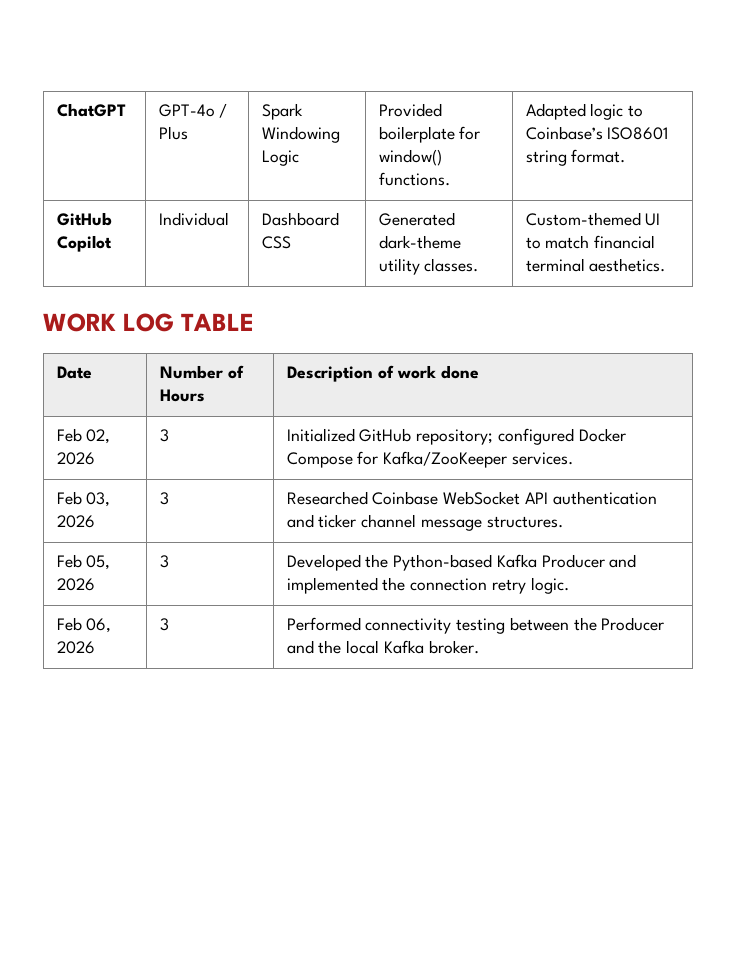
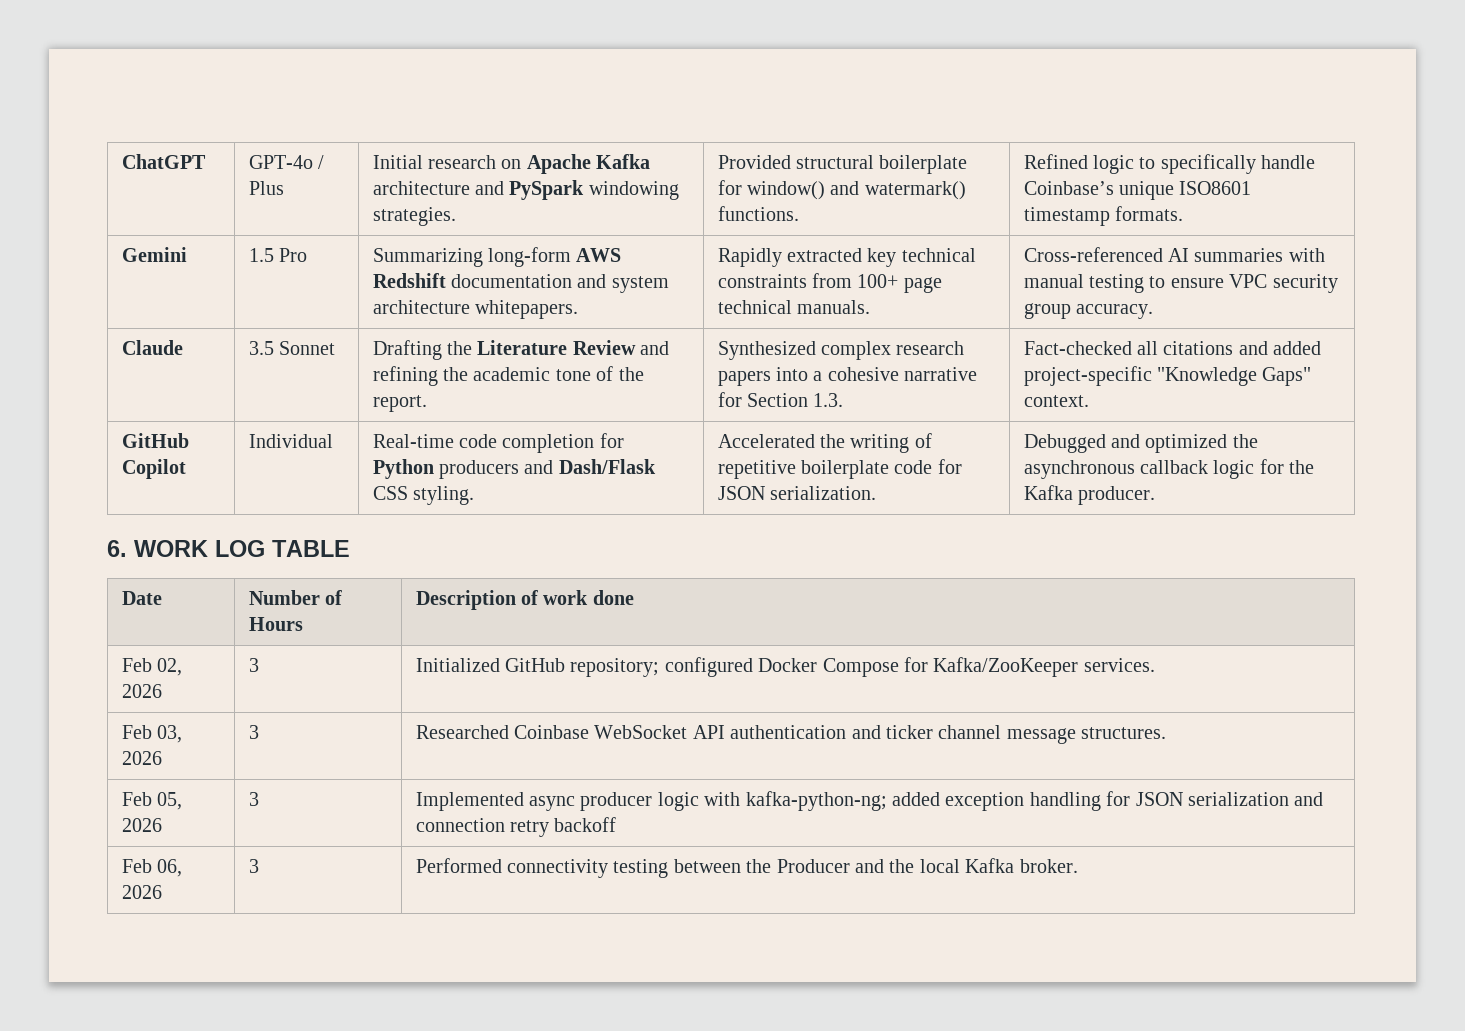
[261,103,303,120] [261,126,340,143] [261,150,299,166] Spark Windowing Logic -> [372,154,651,174] [372,180,679,200] [372,207,456,226] Initial research on Apache Kafka architecture and PySpark windowing strategies.
(442, 110) none -> [796,155,875,169] structural
(442, 157) none -> [830,181,966,200] and watermark()
[525,103,586,120] Adapted -> [1023,154,1088,169] Refined
[525,126,669,140] [525,149,626,166] [56,212,112,226] [56,235,112,252] [158,212,229,226] [261,212,339,226] [261,236,291,249] [378,212,455,226] [378,235,461,249] [378,258,479,275] [525,212,661,226] [525,235,656,249] [525,258,666,272] Coinbase’s ISO8601 string format. // GitHub Copilot | Individual | Dashboard CSS | Generated dark-theme utility classes. | Custom-themed UI to match financial terminal aesthetics. // -> [1160,154,1316,174] [1023,181,1252,200] [1023,206,1184,226] [121,247,187,262] [248,248,308,262] [372,247,622,267] [372,273,669,293] [372,300,579,319] [717,248,976,267] [717,273,942,293] [717,300,871,314] [1023,247,1325,262] [1023,274,1338,293] [1023,303,1154,319] [121,340,183,355] [248,341,336,355] [372,340,670,360] [372,366,644,386] [372,395,427,412] [717,341,965,360] [717,367,978,386] [717,392,844,407] [1023,341,1322,355] [1023,366,1312,386] [1023,395,1089,407] [121,433,189,448] [121,459,186,479] [248,434,333,448] [372,433,624,453] [372,459,656,479] [372,486,475,505] [717,433,932,453] [717,459,962,479] [717,486,877,500] [1023,434,1258,453] [1023,459,1315,479] [1023,485,1156,505] [107,540,127,557] specifically handle Coinbase’s unique ISO8601 timestamp formats. // Gemini | 1.5 Pro | Summarizing long-form AWS Redshift documentation and system architecture whitepapers. | Rapidly extracted key technical constraints from 100+ page technical manuals. | Cross-referenced AI summaries with manual testing to ensure VPC security group accuracy. // Claude | 3.5 Sonnet | Drafting the Literature Review and refining the academic tone of the report. | Synthesized complex research papers into a cohesive narrative for Section 1.3. | Fact-checked all citations and added project-specific "Knowledge Gaps" context. // GitHub Copilot | Individual | Real-time code completion for Python producers and Dash/Flask CSS styling. | Accelerated the writing of repetitive boilerplate code for JSON serialization. | Debugged and optimized the asynchronous callback logic for the Kafka producer. // 6.
[286,554,637,571] [286,577,406,594] Developed the Python-based Kafka Producer and implemented the -> [415,791,1324,811] Implemented async producer logic with kafka-python-ng; added exception handling for JSON serialization and
[530,577,569,594] logic. -> [554,817,617,832] backoff

